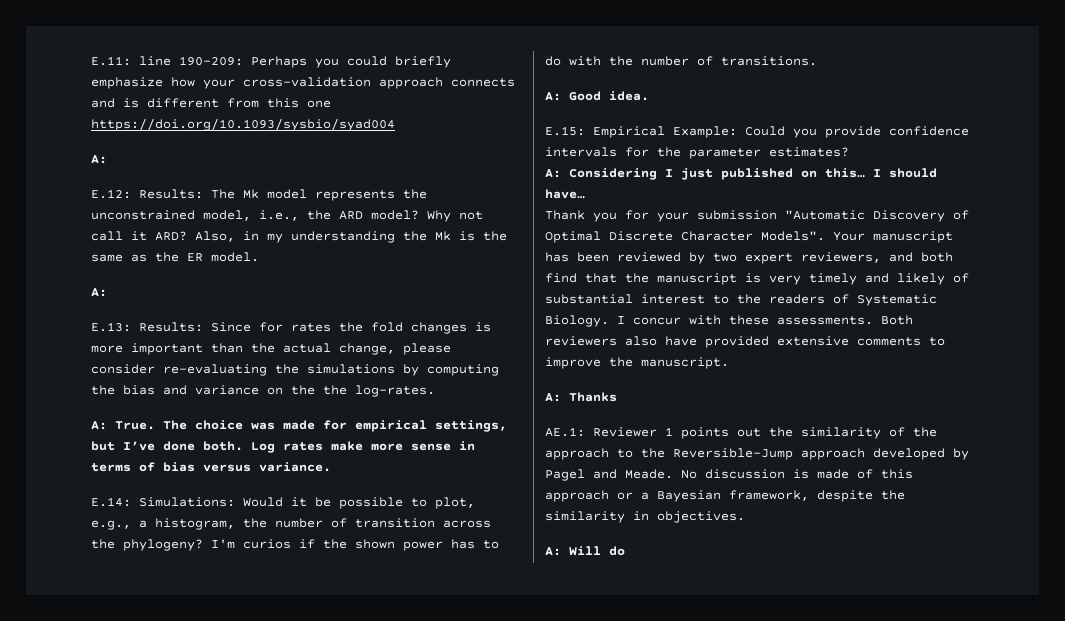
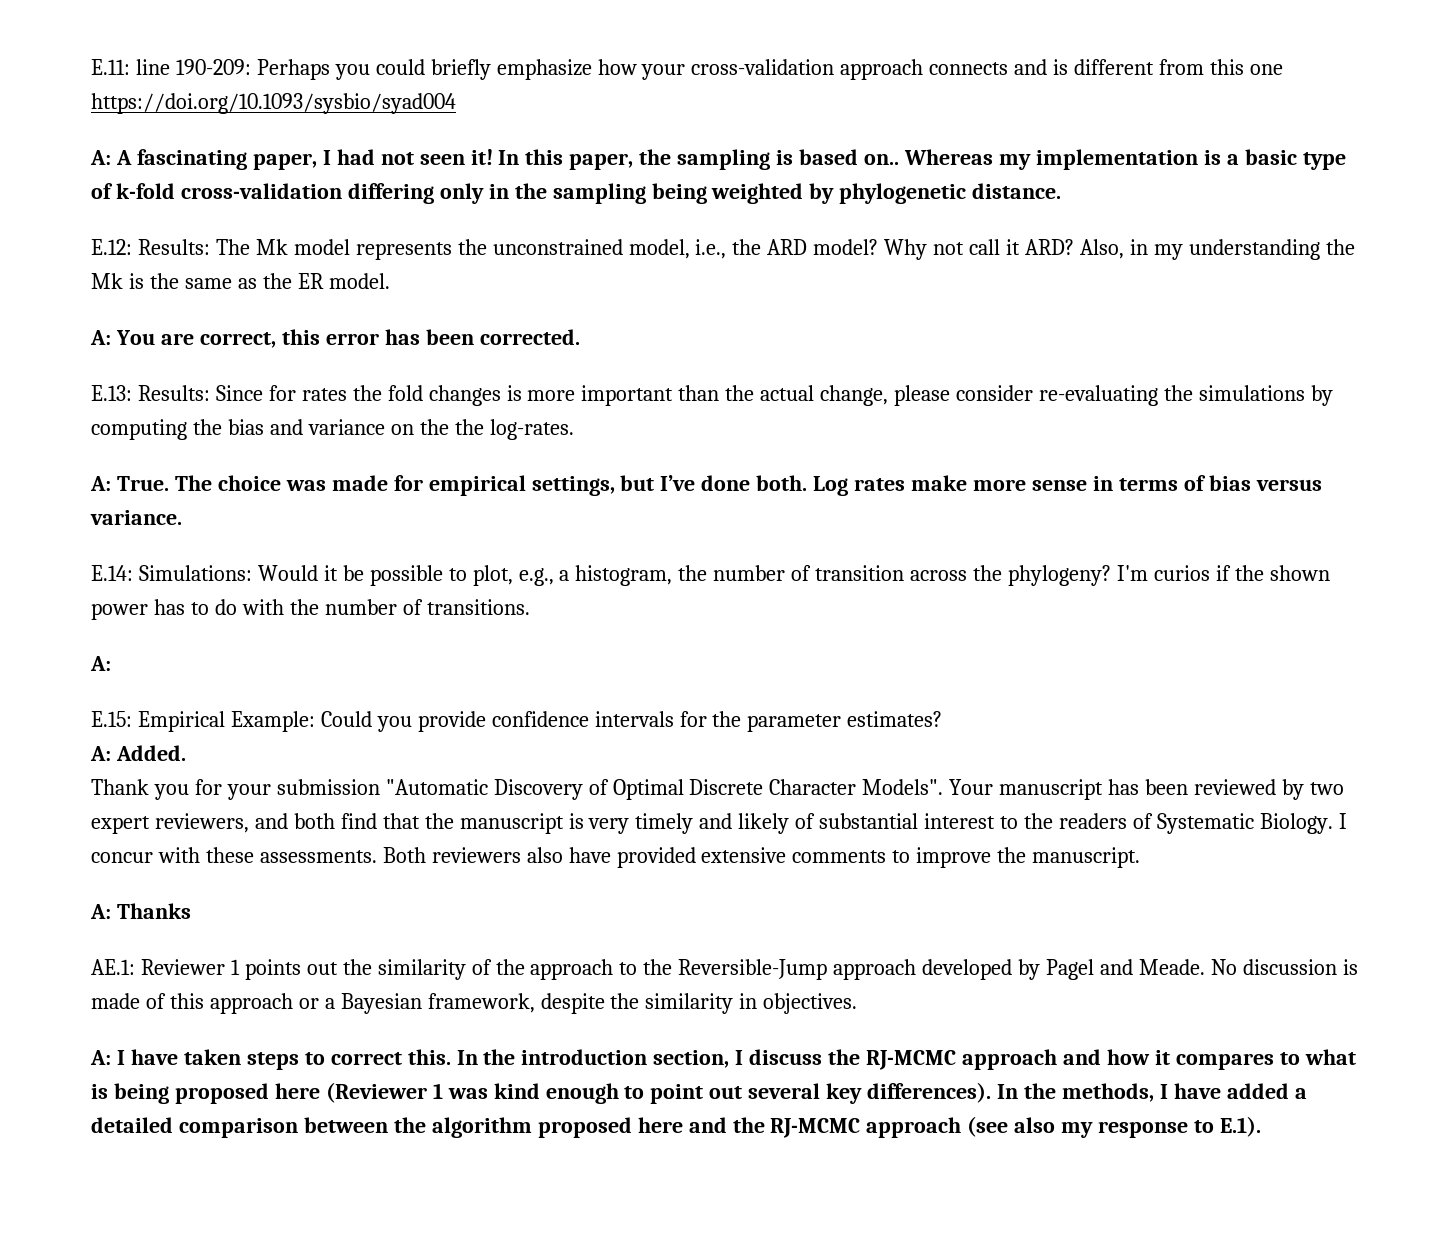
(107, 159) none -> [115,149,1346,170] [91,183,1062,204] A fascinating paper, I had not seen it! In this paper, the sampling is based on.. Whereas my implementation is a basic type of k-fold cross-validation differing only in the sampling being weighted by phylogenetic distance.
(107, 292) none -> [115,329,580,348] You are correct, this error has been corrected.
[569,91,649,101] Good idea. -> (111, 663) none
[569,168,937,180] [545,189,585,199] Considering I just published on this… I should have… -> [115,745,186,761] Added.
[569,546,625,556] Will do -> [116,1049,1356,1070] [91,1082,1307,1104] [91,1116,1262,1138] I have taken steps to correct this. In the introduction section, I discuss the RJ-MCMC approach and how it compares to what is being proposed here (Reviewer 1 was kind enough to point out several key differences). In the methods, I have added a detailed comparison between the algorithm proposed here and the RJ-MCMC approach (see also my response to E.1).

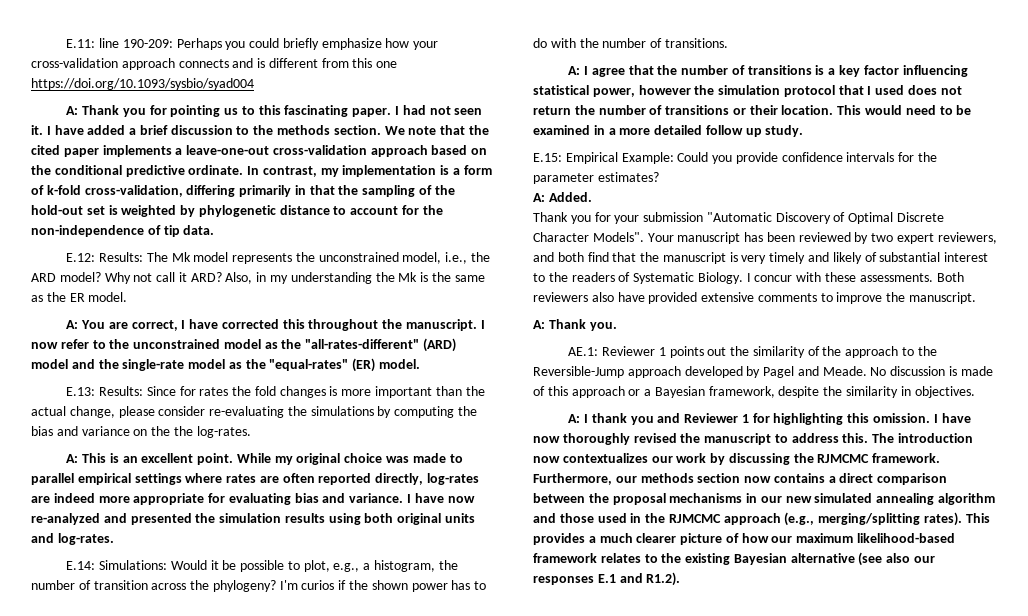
[115,149,1346,170] [91,183,1062,204] A fascinating paper, I had not seen it! In this paper, the sampling is based on.. Whereas my implementation is a basic type of k-fold cross-validation differing only in the sampling being weighted by phylogenetic distance. -> [81,105,483,117] [31,125,489,135] [31,145,488,157] [31,165,492,177] [31,185,455,197] [31,205,443,217] [31,225,215,237] Thank you for pointing us to this fascinating paper. I had not seen it. I have added a brief discussion to the methods section. We note that the cited paper implements a leave-one-out cross-validation approach based on the conditional predictive ordinate. In contrast, my implementation is a form of k-fold cross-validation, differing primarily in that the sampling of the hold-out set is weighted by phylogenetic distance to account for the non-independence of tip data.
[281,329,580,345] this error has been corrected. -> [181,319,485,331] [31,338,457,352] [31,358,421,372] I have corrected this throughout the manuscript. I now refer to the unconstrained model as the "all-rates-different" (ARD) model and the single-rate model as the "equal-rates" (ER) model.
[116,475,1322,496] [90,510,182,525] True. The choice was made for empirical settings, but I’ve done both. Log rates make more sense in terms of bias versus variance. -> [81,453,463,465] [31,473,480,485] [31,493,475,505] [31,513,476,525] [31,533,114,545] This is an excellent point. While my original choice was made to parallel empirical settings where rates are often reported directly, log-rates are indeed more appropriate for evaluating bias and variance. I have now re-analyzed and presented the simulation results using both original units and log-rates.
(111, 663) none -> [583,65,968,77] [533,85,962,97] [533,105,972,115] [533,125,804,137] I agree that the number of transitions is a key factor influencing statistical power, however the simulation protocol that I used does not return the number of transitions or their location. This would need to be examined in a more detailed follow up study.
[116,903,191,919] Thanks -> [548,319,617,331] Thank you.
[130,1049,1356,1070] [91,1082,1307,1104] [91,1116,1262,1138] have taken steps to correct this. In the introduction section, I discuss the RJ-MCMC approach and how it compares to what is being proposed here (Reviewer 1 was kind enough to point out several key differences). In the methods, I have added a detailed comparison between the algorithm proposed here and the RJ-MCMC approach (see also my response to E.1). -> [591,413,971,425] [533,433,974,445] [533,453,941,465] [533,473,948,485] [533,493,996,505] [533,512,990,526] [533,533,956,545] [533,552,936,566] [533,572,681,586] thank you and Reviewer 1 for highlighting this omission. I have now thoroughly revised the manuscript to address this. The introduction now contextualizes our work by discussing the RJMCMC framework. Furthermore, our methods section now contains a direct comparison between the proposal mechanisms in our new simulated annealing algorithm and those used in the RJMCMC approach (e.g., merging/splitting rates). This provides a much clearer picture of how our maximum likelihood-based framework relates to the existing Bayesian alternative (see also our responses E.1 and R1.2).

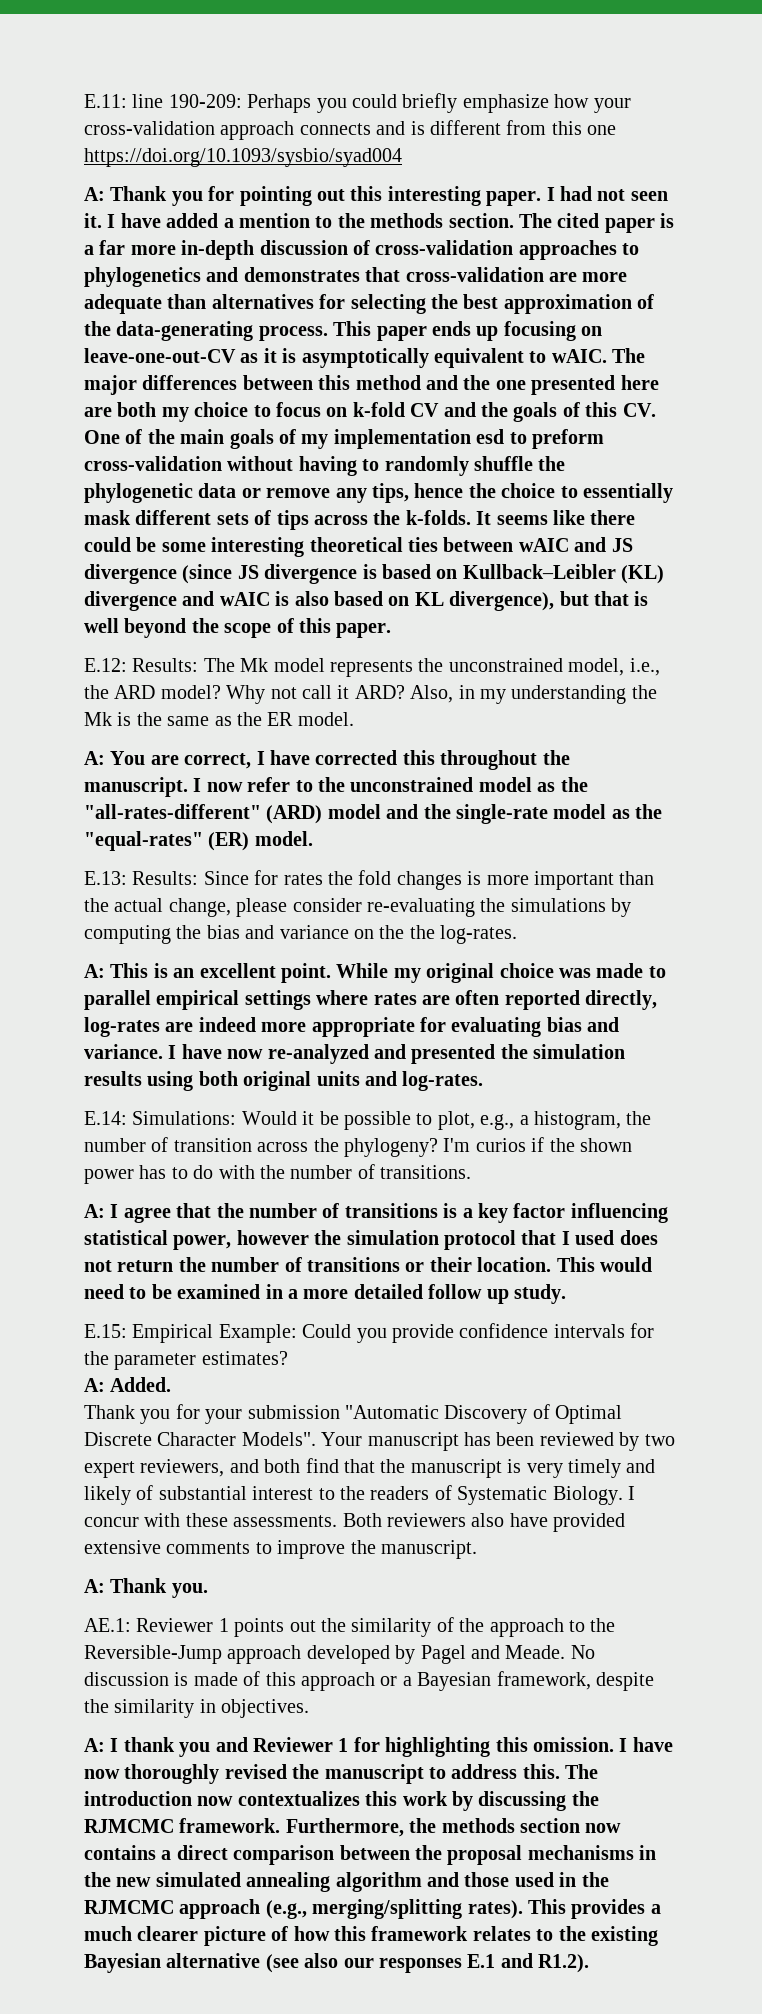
[224,105,349,117] us to this fascinating -> [317,186,481,206] out this interesting
[139,125,233,135] brief discussion -> [239,213,310,228] mention
[384,125,489,135] [31,145,488,157] [31,165,492,177] [31,185,455,197] [31,205,443,217] [31,225,215,237] We note that the cited paper implements a leave-one-out cross-validation approach based on the conditional predictive ordinate. In contrast, my implementation is a form of k-fold cross-validation, differing primarily in that the sampling of the hold-out set is weighted by phylogenetic distance to account for the non-independence of tip data. -> [519,213,675,233] [84,240,640,260] [84,267,628,287] [84,294,655,314] [84,321,603,341] [84,348,646,368] [84,375,659,395] [84,402,656,422] [84,429,604,449] [84,456,566,476] [84,483,673,503] [84,510,636,530] [84,537,633,557] [84,564,665,584] [84,591,649,611] [84,618,392,638] The cited paper is a far more in-depth discussion of cross-validation approaches to phylogenetics and demonstrates that cross-validation are more adequate than alternatives for selecting the best approximation of the data-generating process. This paper ends up focusing on leave-one-out-CV as it is asymptotically equivalent to wAIC. The major differences between this method and the one presented here are both my choice to focus on k-fold CV and the goals of this CV. One of the main goals of my implementation esd to preform cross-validation without having to randomly shuffle the phylogenetic data or remove any tips, hence the choice to essentially mask different sets of tips across the k-folds. It seems like there could be some interesting theoretical ties between wAIC and JS divergence (since JS divergence is based on Kullback–Leibler (KL) divergence and wAIC is also based on KL divergence), but that is well beyond the scope of this paper.
[651,456,673,463] our -> [365,1791,398,1806] this
[615,476,637,483] our -> [409,1818,437,1833] the
[760,496,782,503] our -> [84,1872,111,1887] the
[771,533,956,543] our maximum likelihood-based -> [334,1926,366,1941] this

